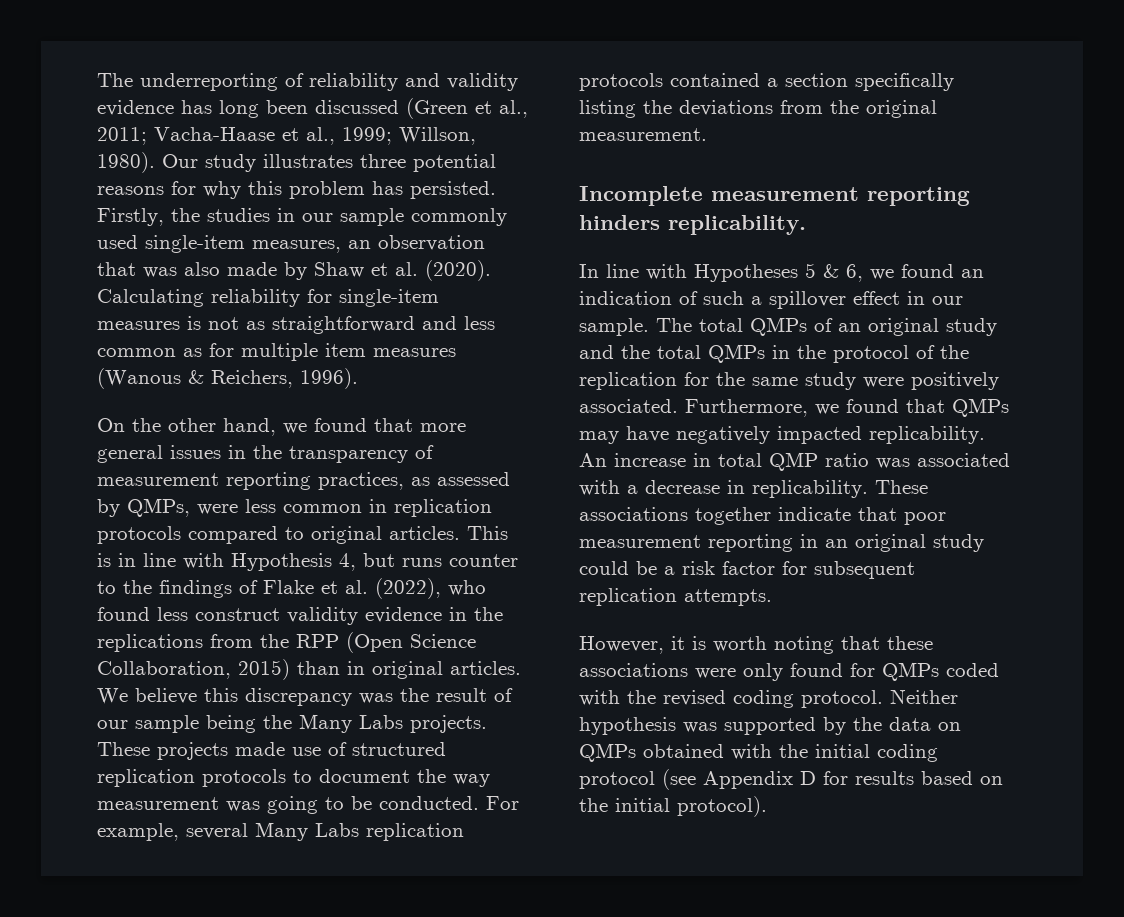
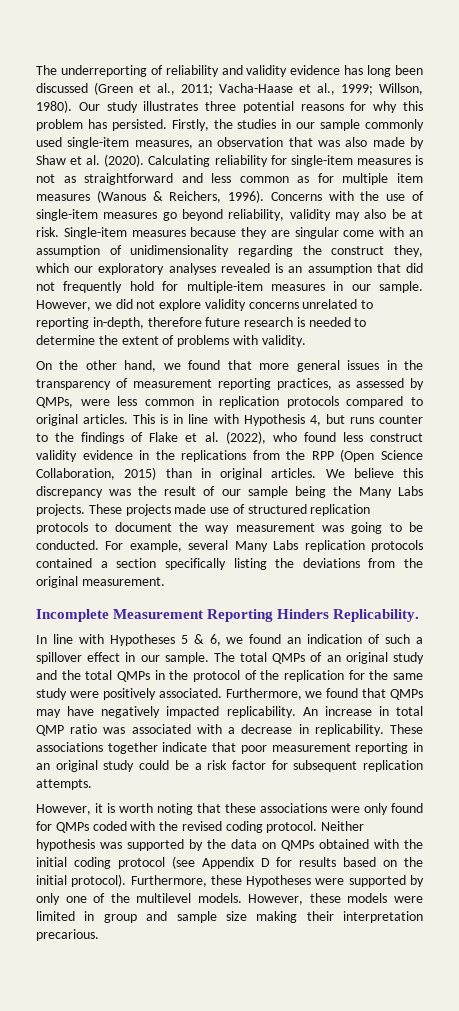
(358, 378) none -> [270,191,424,201] [36,209,423,221] [36,227,423,239] [36,245,424,257] [36,263,424,275] [36,281,423,293] [36,299,374,311] [36,317,367,329] [36,335,306,347] Concerns with the use of single-item measures go beyond reliability, validity may also be at risk. Single-item measures because they are singular come with an assumption of unidimensionality regarding the construct they, which our exploratory analyses revealed is an assumption that did not frequently hold for multiple-item measures in our sample. However, we did not explore validity concerns unrelated to reporting in-depth, therefore future research is needed to determine the extent of problems with validity.
[711,187,970,206] [579,215,806,235] measurement reporting hinders replicability. -> [113,609,420,622] Measurement Reporting Hinders Replicability.
(767, 806) none -> [130,875,424,887] [36,893,423,905] [36,911,423,923] [36,929,99,941] Furthermore, these Hypotheses were supported by only one of the multilevel models. However, these models were limited in group and sample size making their interpretation precarious.

